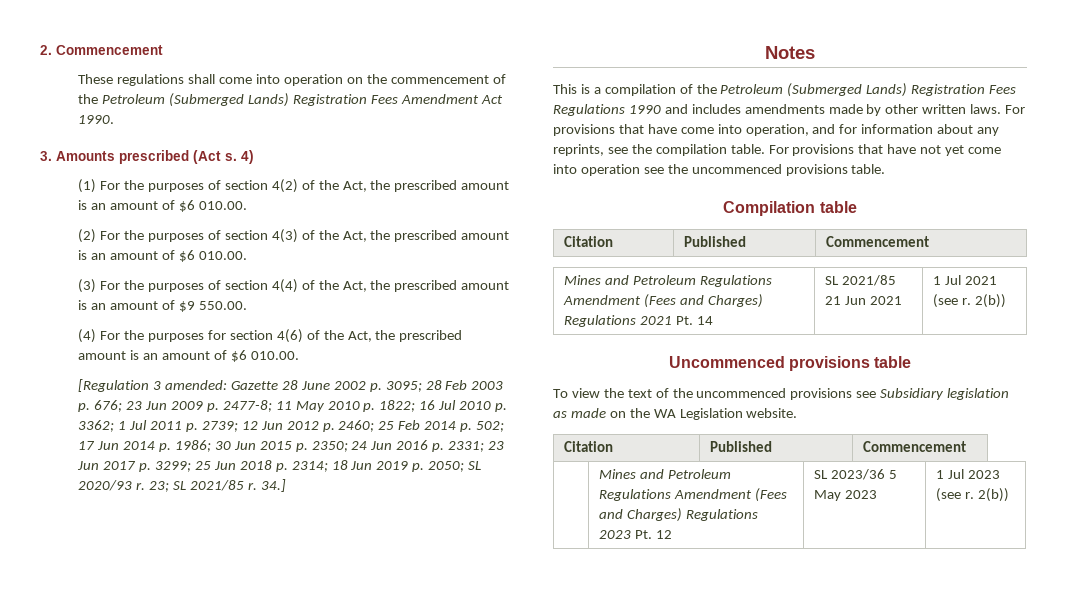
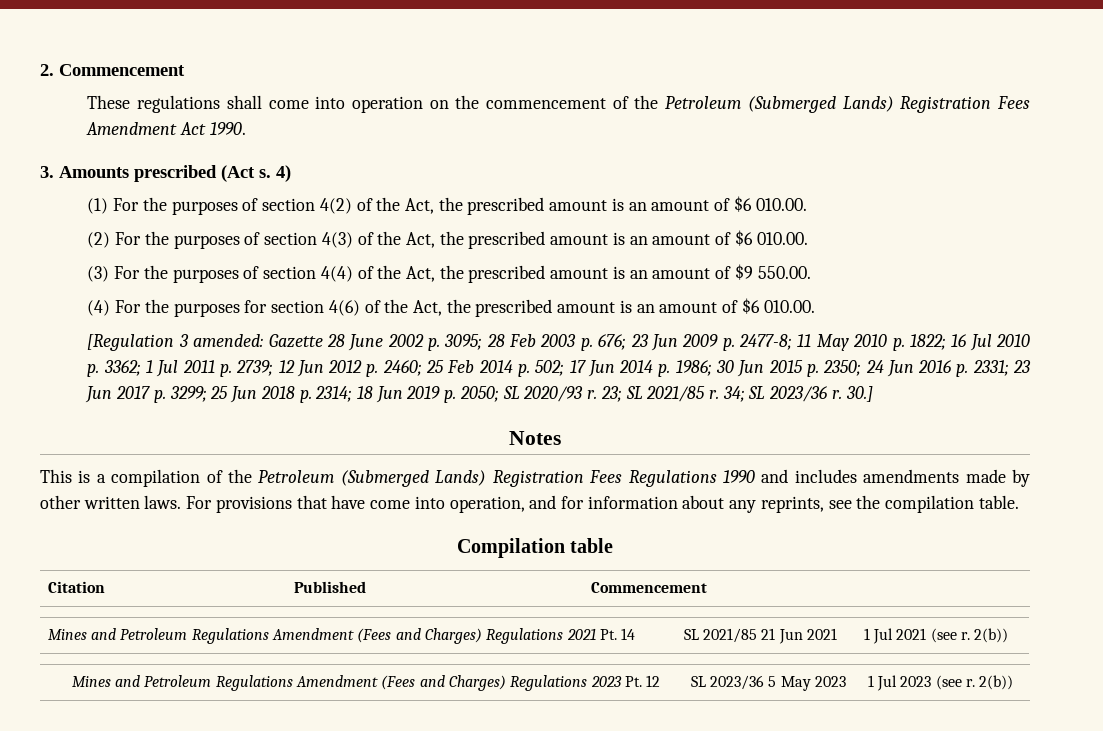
[260,479,286,492] 34.] -> [722,386,873,402] 34; SL 2023/36 r. 30.]
[768,144,1002,156] [553,164,886,176] For provisions that have not yet come into operation see the uncommenced provisions table. -> (1019, 502) none
[668,356,912,371] [553,388,1010,400] [553,408,798,420] [563,441,613,452] [709,441,772,452] [862,441,966,452] // Uncommenced provisions table // To view the text of the uncommenced provisions see Subsidiary legislation as made on the WA Legislation website. // Citation | Published | Commencement -> (1009, 635) none

